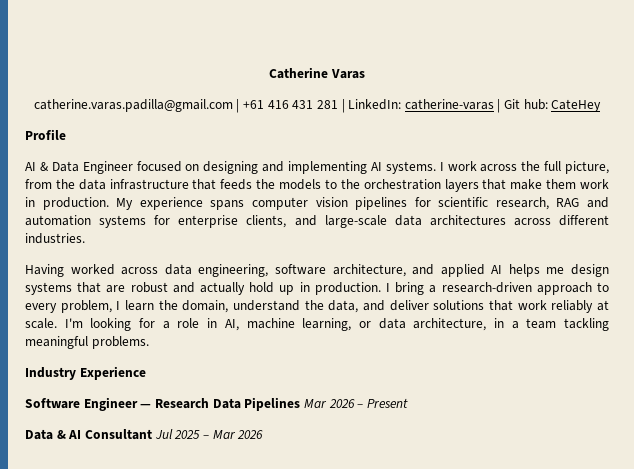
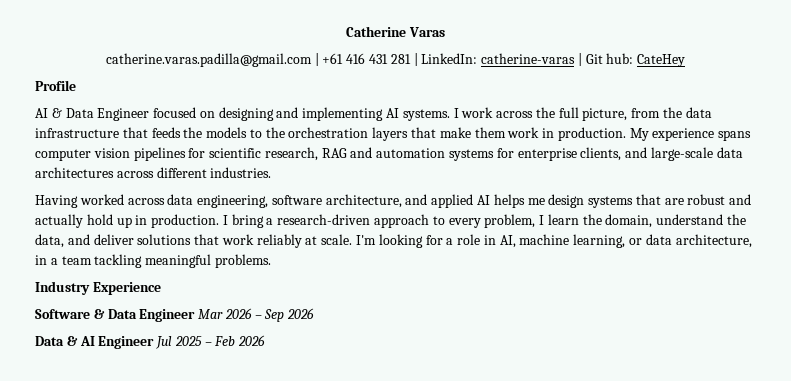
[83,397,301,411] Engineer — Research Data Pipelines -> [93,309,196,322] & Data Engineer
[366,398,408,408] Present -> [264,308,315,322] Sep 2026
[84,429,152,440] Consultant -> [98,336,155,349] Engineer
[212,430,236,439] Mar -> [214,336,236,346] Feb

